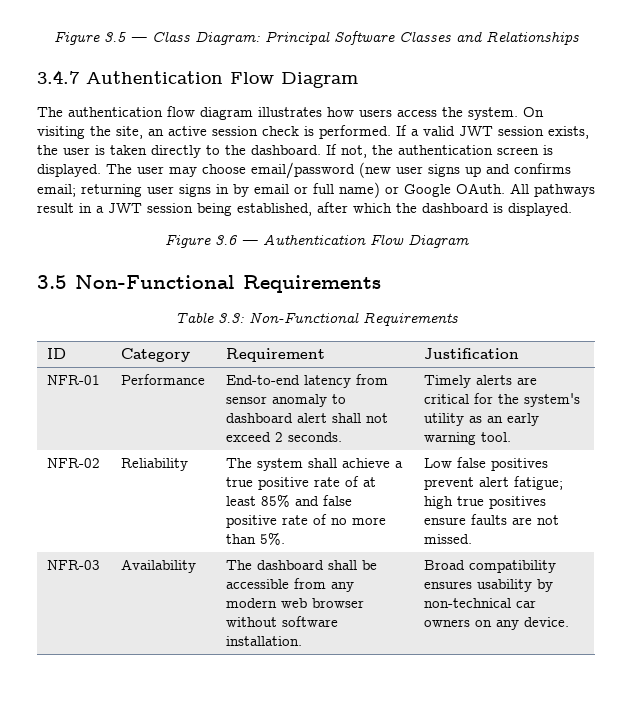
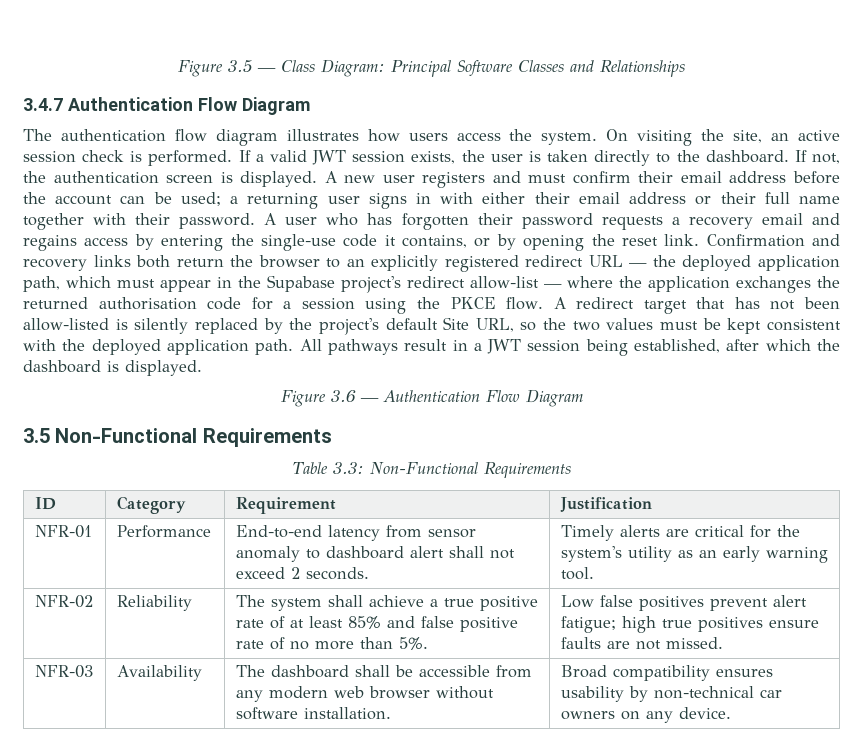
[106,162,571,179] [37,182,505,198] The user may choose email/password (new user signs up and confirms email; returning user signs in by email or full name) or Google OAuth. -> [324,171,840,188] [23,192,840,209] [23,213,841,230] [23,234,840,251] [23,255,840,272] [23,275,840,293] [23,297,840,314] [23,317,841,335] [23,339,294,355] A new user registers and must confirm their email address before the account can be used; a returning user signs in with either their email address or their full name together with their password. A user who has forgotten their password requests a recovery email and regains access by entering the single-use code it contains, or by opening the reset link. Confirmation and recovery links both return the browser to an explicitly registered redirect URL — the deployed application path, which must appear in the Supabase project's redirect allow-list — where the application exchanges the returned authorisation code for a session using the PKCE flow. A redirect target that has not been allow-listed is silently replaced by the project's default Site URL, so the two values must be kept consistent with the deployed application path.

